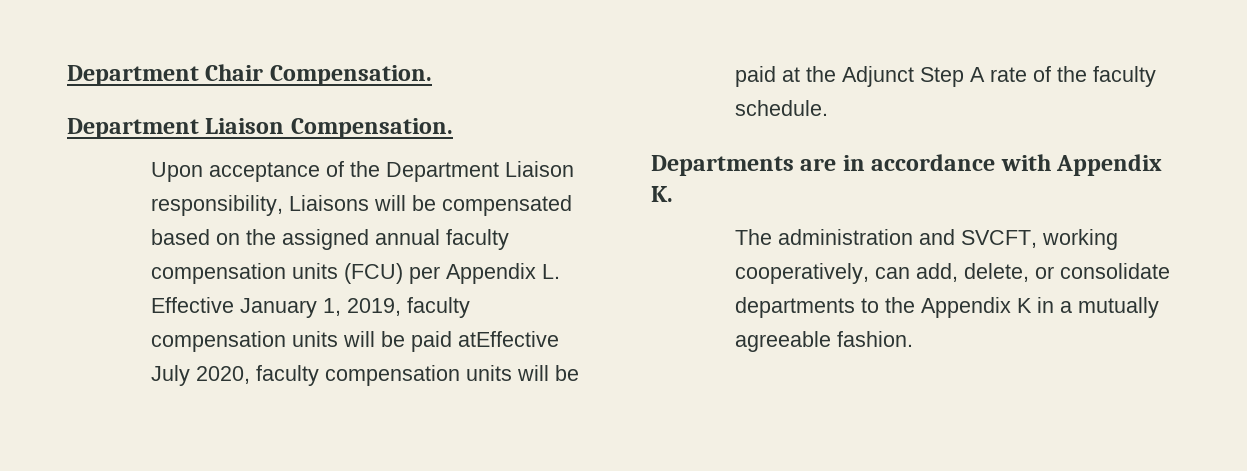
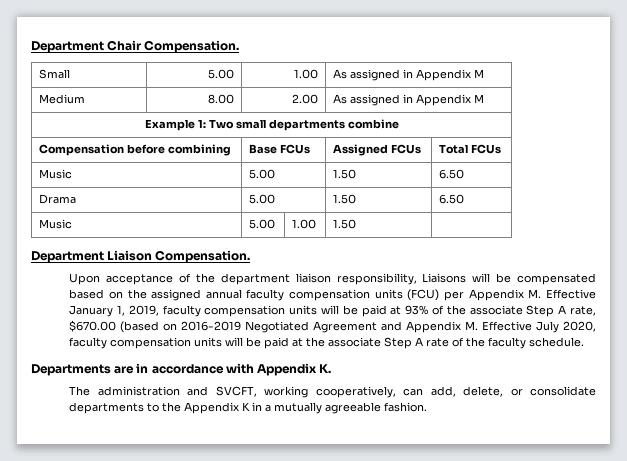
(432, 75) none -> [39,69,71,79] [207,69,234,79] [293,69,318,79] [333,69,485,81] [39,94,86,104] [207,94,234,104] [291,94,318,104] [333,94,485,106] [144,119,399,131] [39,144,232,156] [249,144,311,154] [333,144,422,156] [439,144,502,154] [39,169,73,179] [249,169,276,179] [333,169,357,179] [439,169,465,179] [39,194,77,204] [249,194,276,204] [333,194,357,204] [439,194,465,204] [39,219,73,229] [249,219,276,229] [292,219,317,229] [333,219,357,229] // Small | 5.00 | 1.00 | As assigned in Appendix M // Medium | 8.00 | 2.00 | As assigned in Appendix M // Example 1: Two small departments combine // Compensation before combining | Base FCUs | Assigned FCUs | Total FCUs // Music | 5.00 | 1.50 | 6.50 // Drama | 5.00 | 1.50 | 6.50 // Music | 5.00 | 1.00 | 1.50 |
[385,161,574,182] Department Liaison -> [220,273,331,285] department liaison
[541,264,560,279] L. -> [528,289,542,298] M.
[457,331,559,347] atEffective -> [390,305,596,317] [69,320,533,333] at 93% of the associate Step A rate, $670.00 (based on 2016-2019 Negotiated Agreement and Appendix M. Effective
[841,66,914,87] Adjunct -> [328,337,382,347] associate

